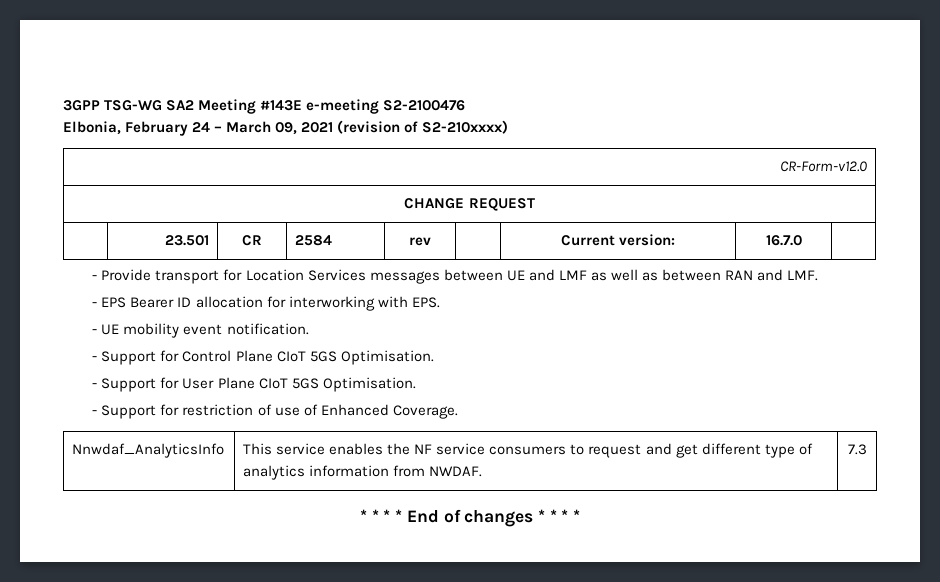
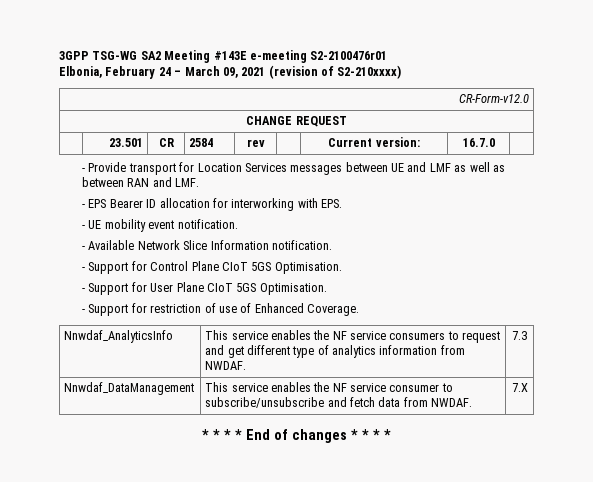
[383,100,466,111] S2-2100476 -> [310,51,388,60] S2-2100476r01
(309, 329) none -> [82,240,332,250] // - Available Network Slice Information notification.
(867, 449) none -> [64,382,195,395] [205,382,453,392] [205,397,473,408] [511,383,528,392] // Nnwdaf_DataManagement | This service enables the NF service consumer to subscribe/unsubscribe and fetch data from NWDAF. | 7.X

